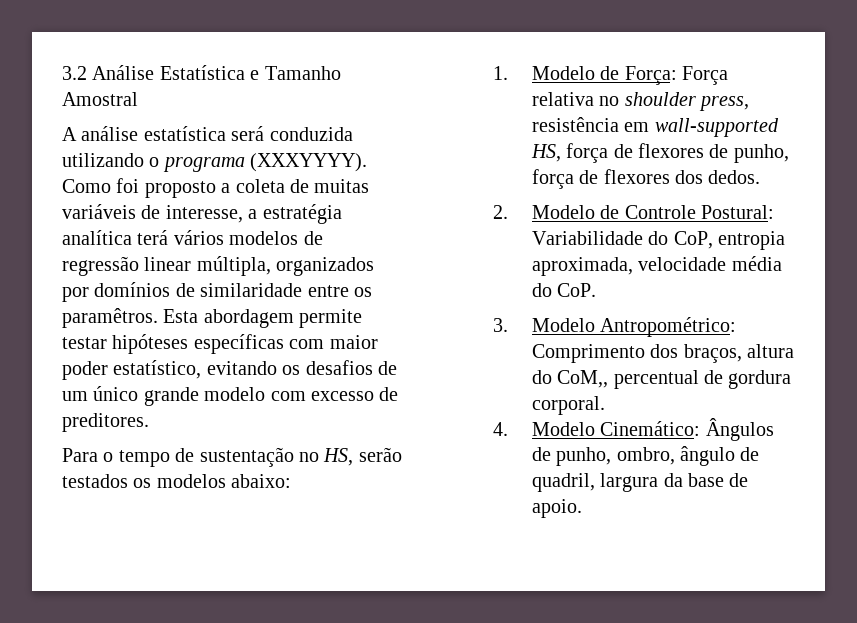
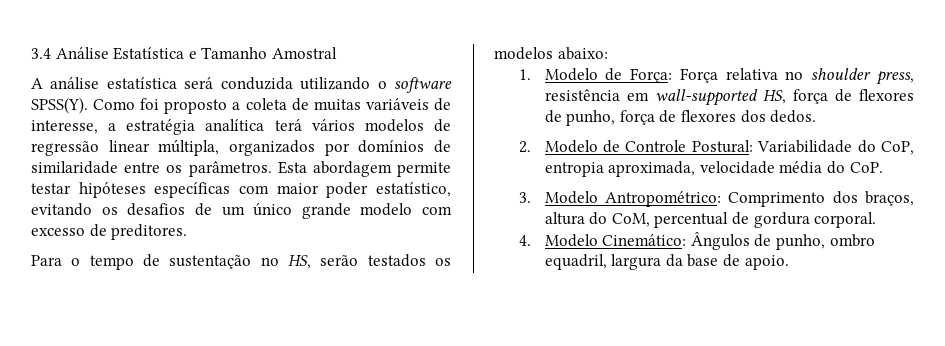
[62,66,87,80] 3.2 -> [31,48,51,59] 3.4
[162,153,368,172] programa (XXXYYYY). -> [394,77,452,93] [31,97,88,114] software SPSS(Y).
[62,308,158,328] paramêtros. -> [188,161,272,177] parâmetros.
[557,370,609,388] CoM,, -> [611,213,650,227] CoM,
[616,446,760,466] [531,473,595,492] ombro, ângulo de quadril, -> [829,234,875,247] [544,254,607,270] ombro equadril,

